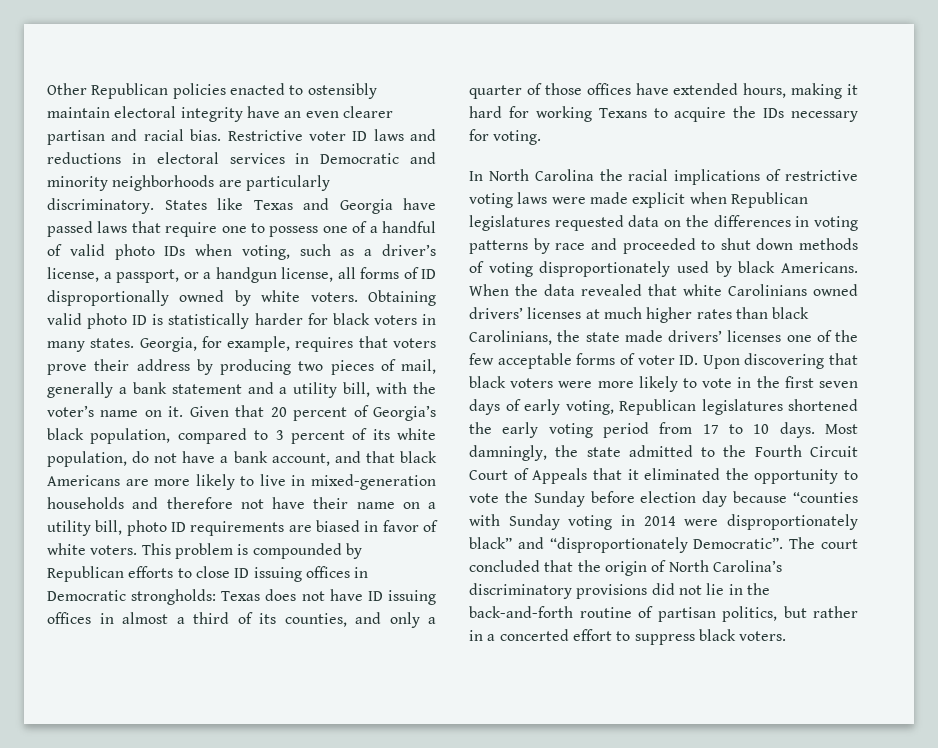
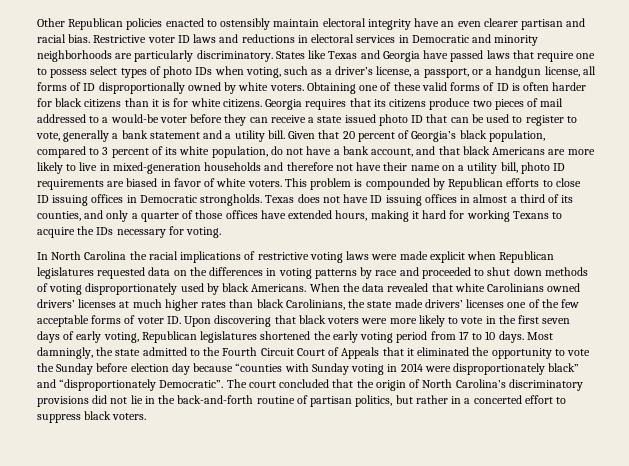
[322,221,436,233] [47,244,105,256] one of a handful of valid -> [90,66,161,78] select types of
[47,313,128,329] valid photo -> [359,82,495,91] one of these valid forms of
[168,313,250,329] statistically -> [523,82,550,91] often
[373,314,436,325] [47,336,436,352] [47,359,436,375] voters in many states. Georgia, for example, requires that voters prove their address by producing two pieces of mail, -> [84,98,564,110] [37,114,577,126] [36,132,60,141] citizens than it is for white citizens. Georgia requires that its citizens produce two pieces of mail addressed to a would-be voter before they can receive a state issued photo ID that can be used to register to vote,
[343,382,437,397] [47,405,184,417] bill, with the voter’s name on it. -> [267,130,285,139] bill.
[131,589,217,605] strongholds: -> [200,194,263,206] strongholds.

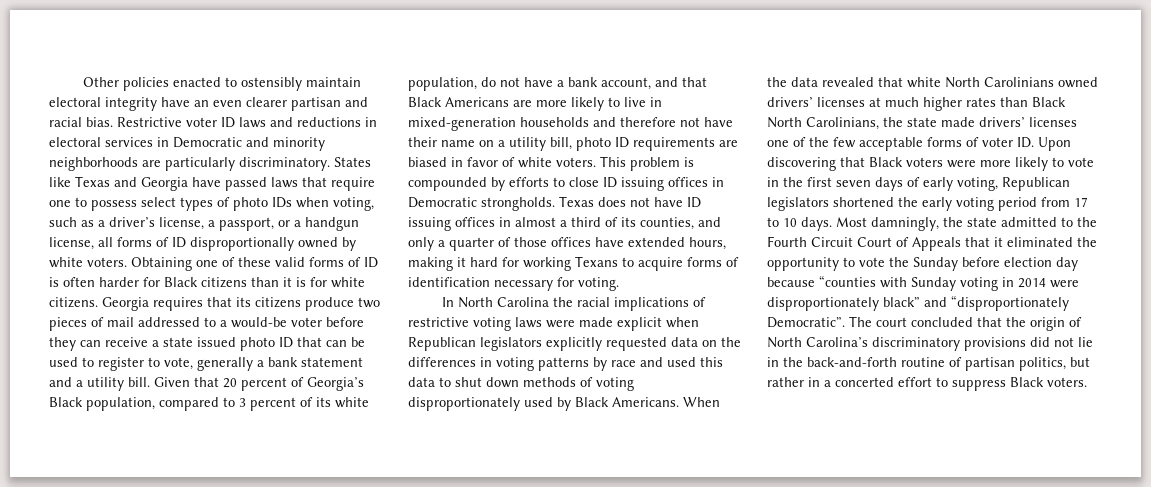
[68,18,124,30] Republican -> (119, 82) none
[55,98,83,107] black -> [164,277,198,287] Black
[459,130,487,139] black -> [49,397,83,407] Black
[462,146,490,155] black -> [408,97,442,107] Black
[448,178,504,190] Republican -> (505, 184) none
[77,226,114,235] the IDs -> [687,257,739,267] [408,277,490,287] forms of identification
[37,267,94,279] legislatures -> [480,337,602,351] legislators explicitly
[421,267,471,279] proceeded -> [667,357,723,367] [408,377,435,387] used this data
[222,283,250,292] black -> [575,397,609,407] Black
(485, 287) none -> [945,77,980,88] North
[256,299,284,308] black -> [1032,97,1066,107] [767,117,802,128] Black North
[298,315,326,324] black -> [869,157,903,167] Black
[200,331,258,343] legislatures -> [767,197,829,211] legislators
[84,411,112,420] black -> [1010,377,1044,387] Black

